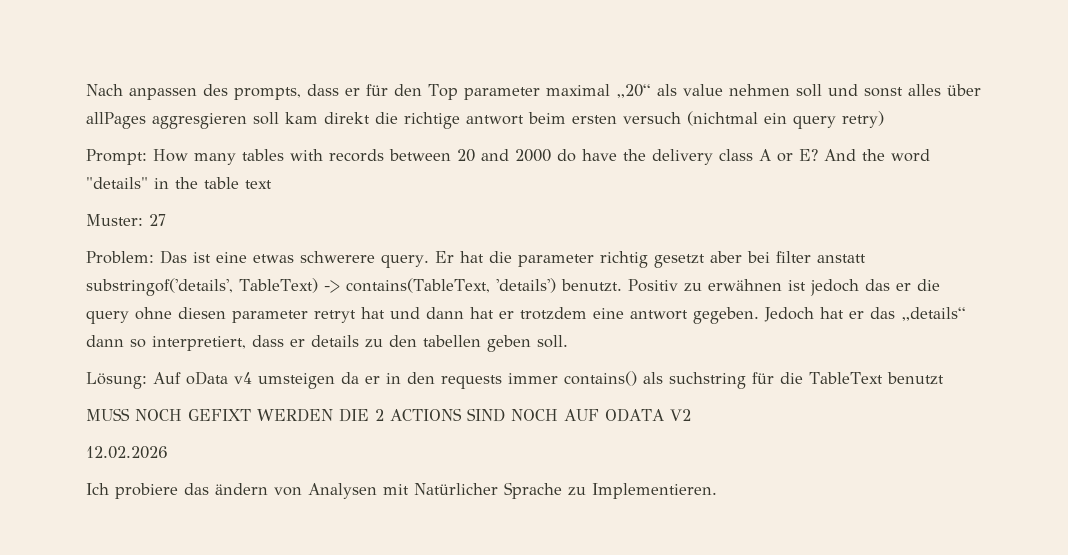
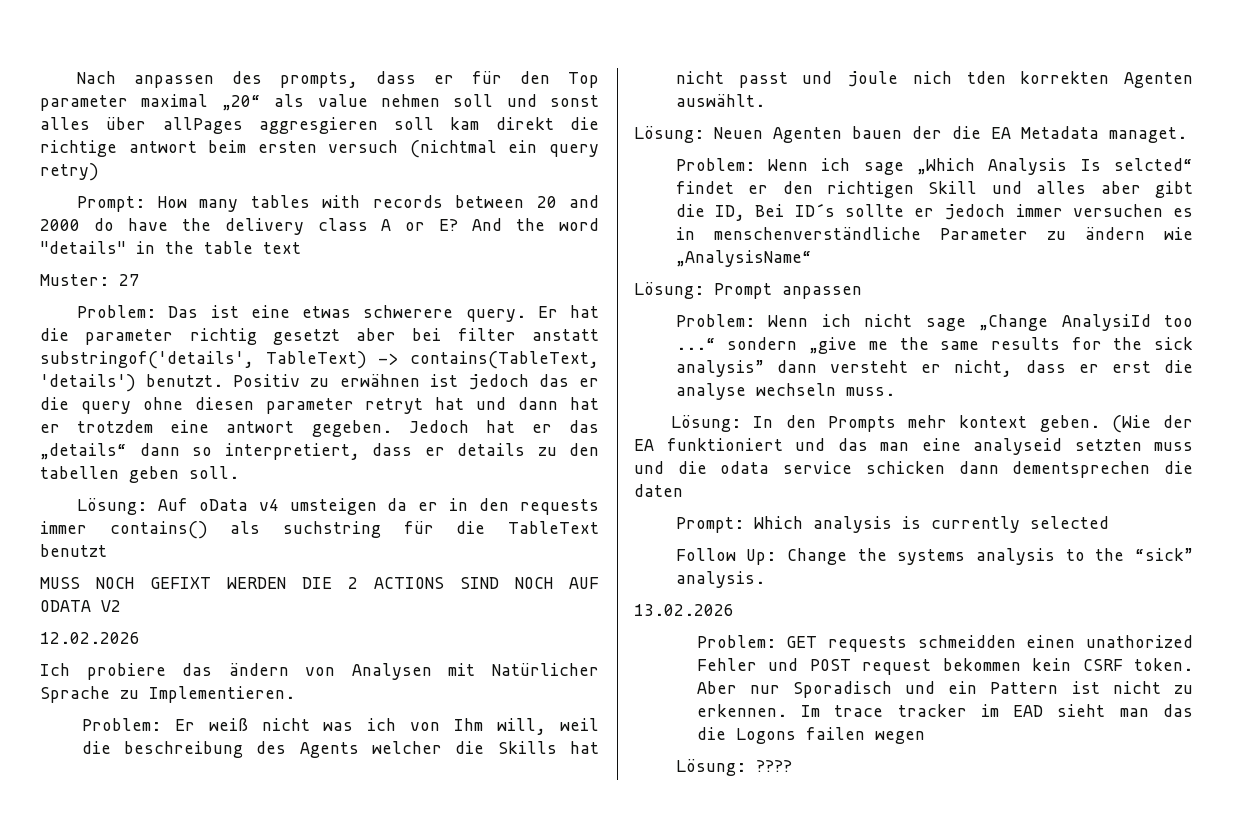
(717, 491) none -> [81,718,599,735] [81,741,599,758] [675,71,1193,88] [675,94,765,107] [634,126,1187,143] [675,158,1193,175] [675,181,1193,198] [675,204,1193,221] [675,227,1193,240] [675,250,812,267] [634,282,862,299] [675,314,1193,331] [675,337,1193,354] [675,360,1193,377] [675,383,895,400] [671,415,1193,433] [634,438,1193,455] [634,461,1193,478] [634,484,683,497] [675,516,1109,533] [675,548,1193,565] [675,571,765,588] [634,604,734,616] [696,635,1193,652] [696,658,1193,675] [696,681,1193,698] [696,704,1193,717] [696,727,925,744] [675,759,792,776] // Problem: Er weiß nicht was ich von Ihm will, weil die beschreibung des Agents welcher die Skills hat nicht passt und joule nich tden korrekten Agenten auswählt. // Lösung: Neuen Agenten bauen der die EA Metadata managet. // Problem: Wenn ich sage „Which Analysis Is selcted“ findet er den richtigen Skill und alles aber gibt die ID, Bei ID´s sollte er jedoch immer versuchen es in menschenverständliche Parameter zu ändern wie „AnalysisName“ // Lösung: Prompt anpassen // Problem: Wenn ich nicht sage „Change AnalysiId too ...“ sondern „give me the same results for the sick analysis” dann versteht er nicht, dass er erst die analyse wechseln muss. // Lösung: In den Prompts mehr kontext geben. (Wie der EA funktioniert und das man eine analyseid setzten muss und die odata service schicken dann dementsprechen die daten // Prompt: Which analysis is currently selected // Follow Up: Change the systems analysis to the “sick” analysis. // 13.02.2026 // Problem: GET requests schmeidden einen unathorized Fehler und POST request bekommen kein CSRF token. Aber nur Sporadisch und ein Pattern ist nicht zu erkennen. Im trace tracker im EAD sieht man das die Logons failen wegen // Lösung: ????

